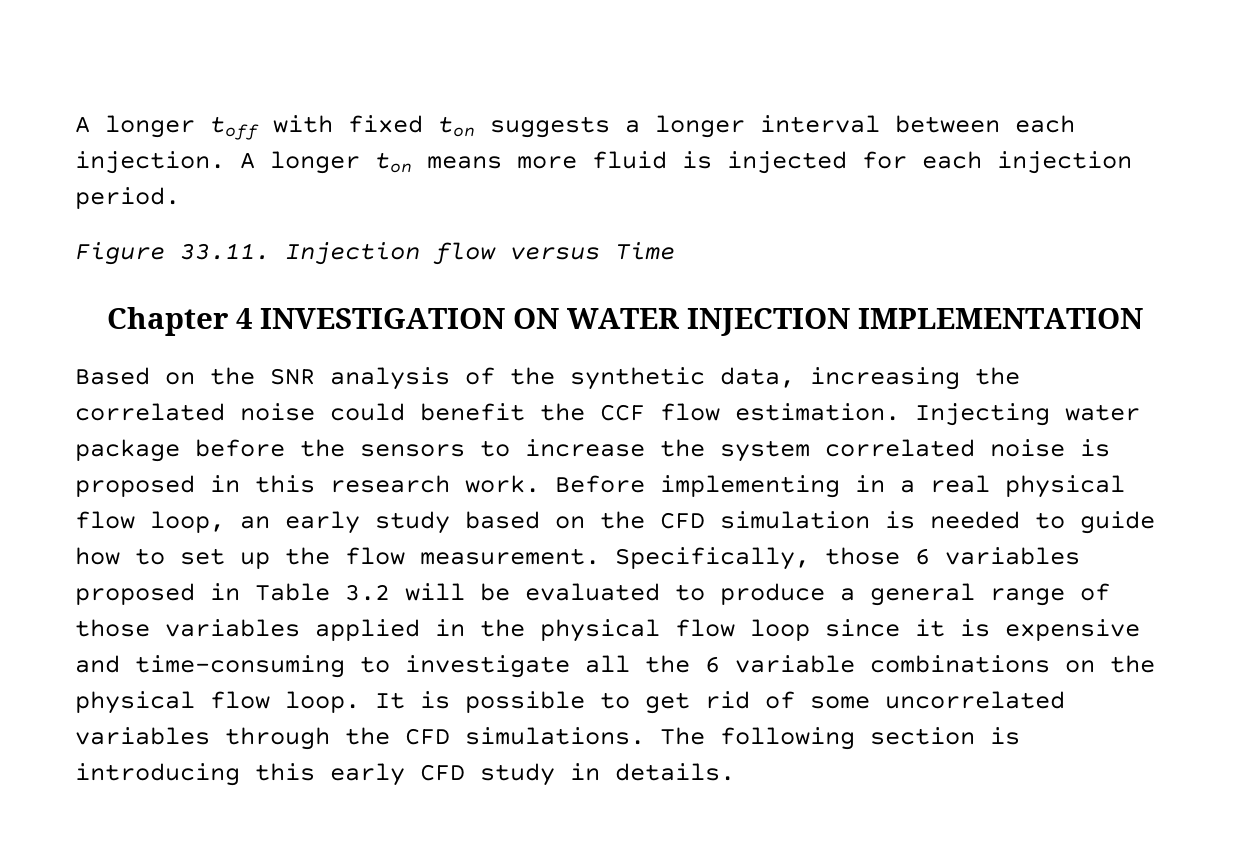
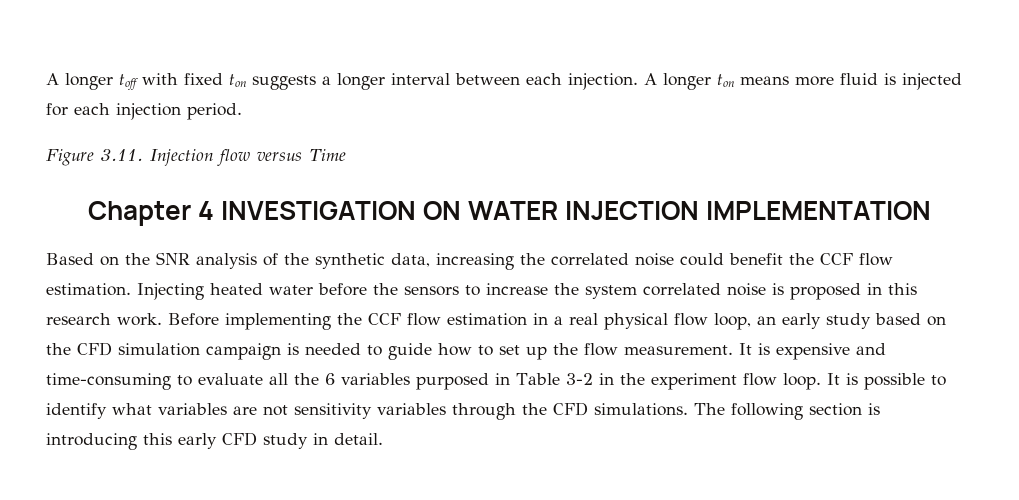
[180,243,270,260] 33.11. -> [101,149,143,161] 3.11.
[1065,404,1140,421] [75,439,180,462] water package -> [210,283,313,295] heated water
(840, 486) none -> [337,313,527,326] the CCF flow estimation
(870, 520) none -> [206,343,281,360] campaign
[615,547,1080,570] [75,583,1110,606] [75,619,945,642] Specifically, those 6 variables proposed in Table 3.2 will be evaluated to produce a general range of those variables applied in the physical flow loop since it -> [739,343,752,355] It
[405,655,570,678] investigate -> [198,373,263,385] evaluate
[735,655,1155,673] [75,691,195,714] variable combinations on the physical -> [341,373,737,390] variables purposed in Table 3-2 in the experiment
[645,691,1065,714] get rid of some uncorrelated -> [46,403,372,419] identify what variables are not sensitivity
[615,763,735,781] details. -> [334,433,383,445] detail.

